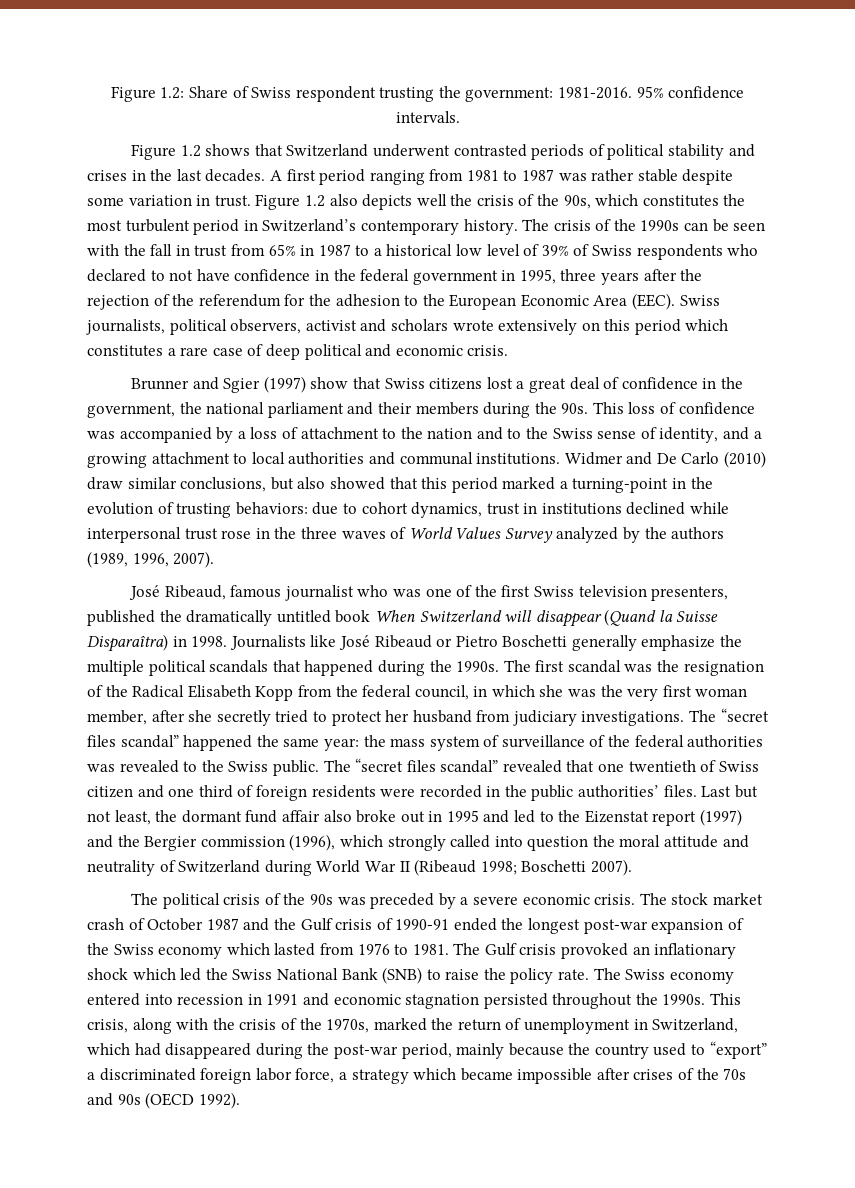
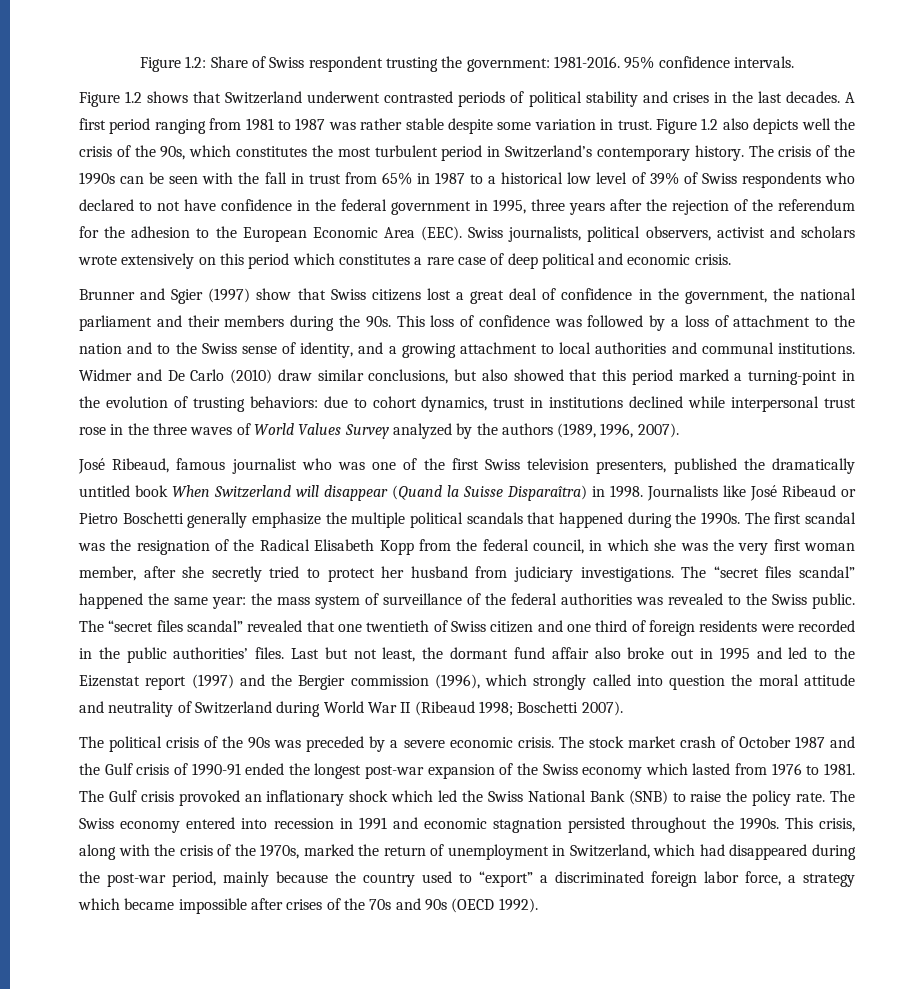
[119,427,212,443] accompanied -> [587,315,644,327] followed

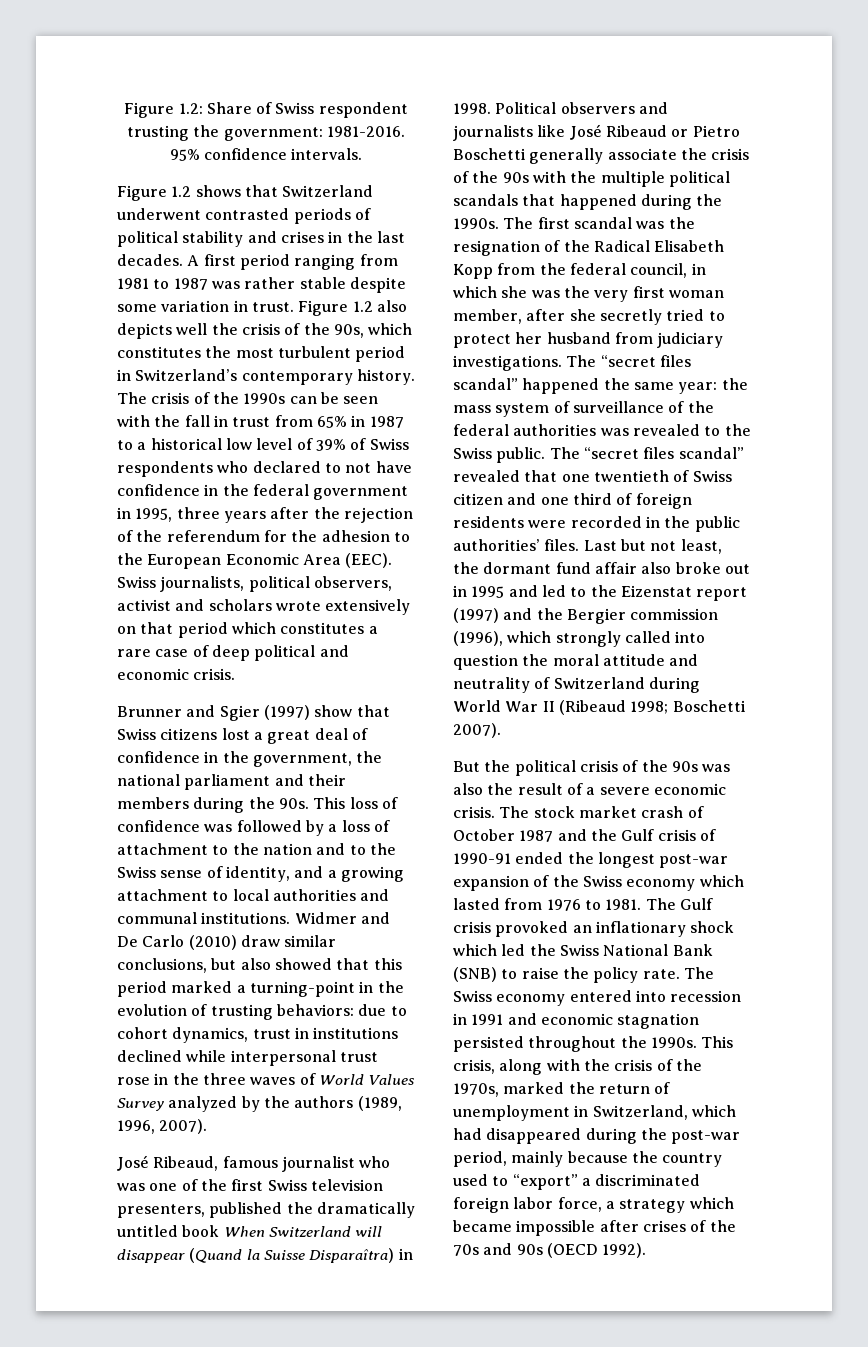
[219,253,244,265] this -> [140,622,174,634] that
[647,485,718,501] Journalists -> [495,102,668,114] [453,125,533,141] Political observers and journalists
[252,512,321,528] emphasize -> [607,148,750,160] [453,171,566,183] associate the crisis of the 90s with
[79,736,104,748] The -> [453,760,511,772] But the
[306,736,386,752] preceded by -> [453,783,583,795] also the result of

